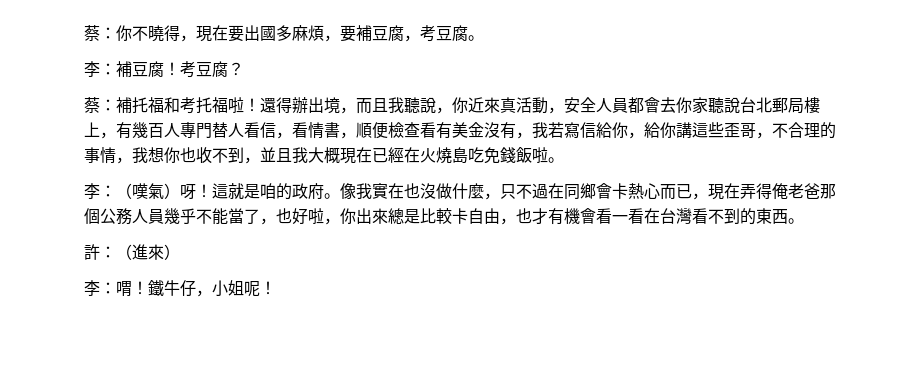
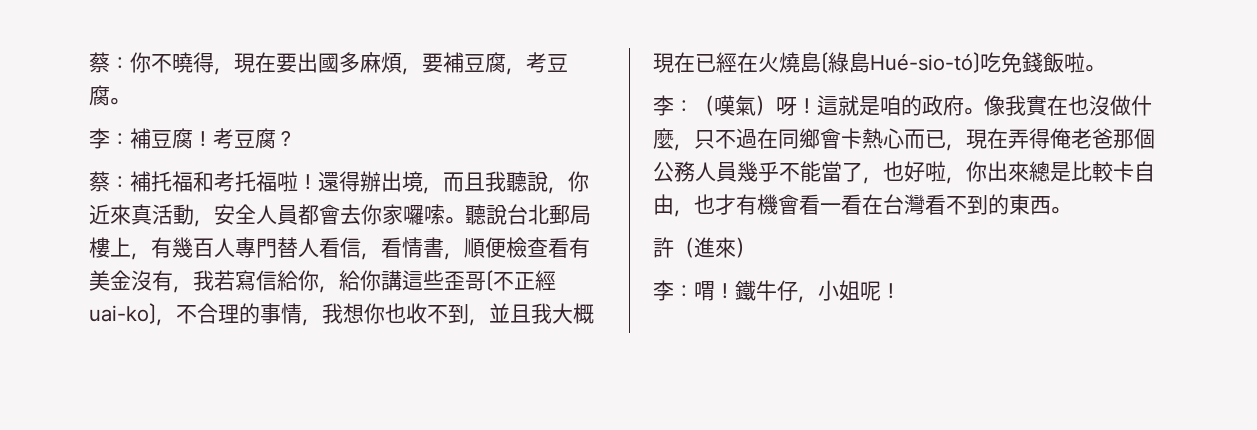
(708, 105) none -> [403,204,465,225] 囉嗦。
(756, 130) none -> [486,270,556,291] [89,303,156,324] 〔不正經uai-ko〕
(468, 155) none -> [821,52,980,73] 〔綠島Hué-sio-tó〕
[100,246,116,258] ： -> (674, 247) none

